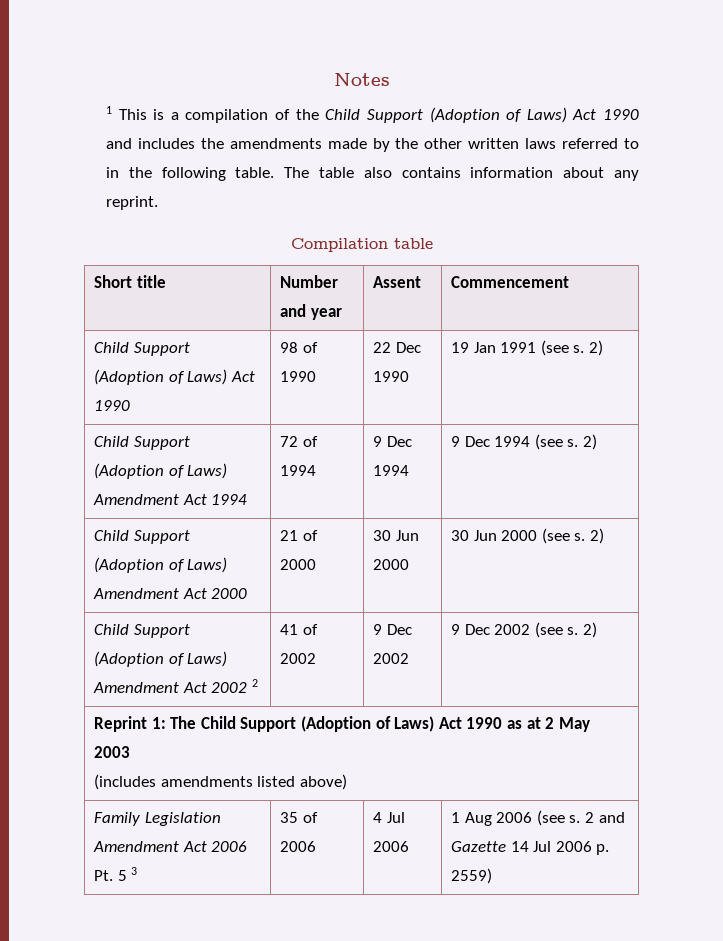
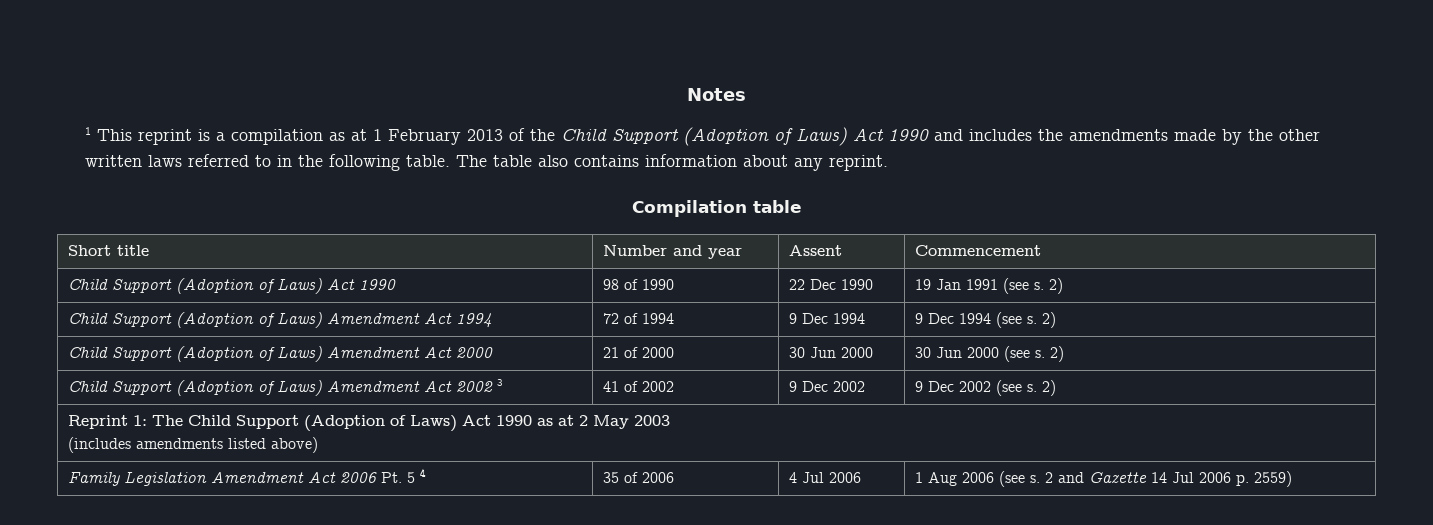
(147, 114) none -> [137,129,192,145] reprint
(269, 116) none -> [328,129,503,145] as at 1 February 2013
[251,679,258,687] 2 -> [497,379,504,386] 3
[131,867,138,875] 3 -> [420,468,427,477] 4

